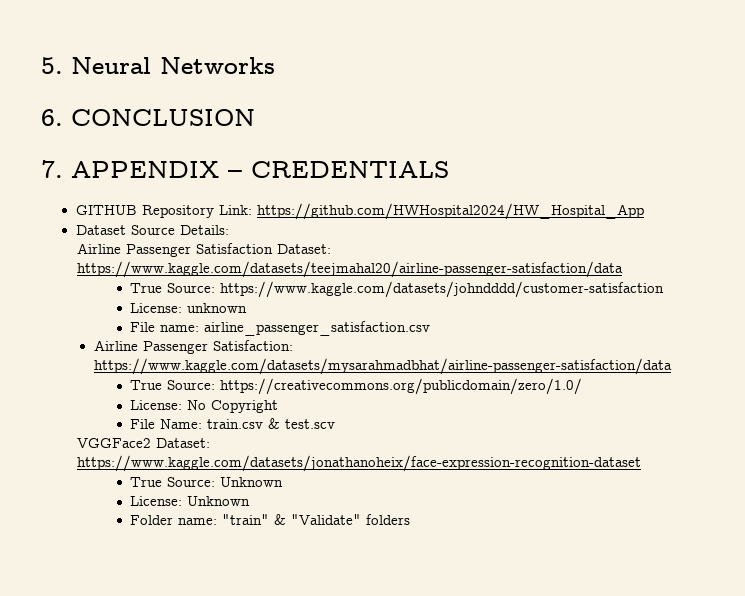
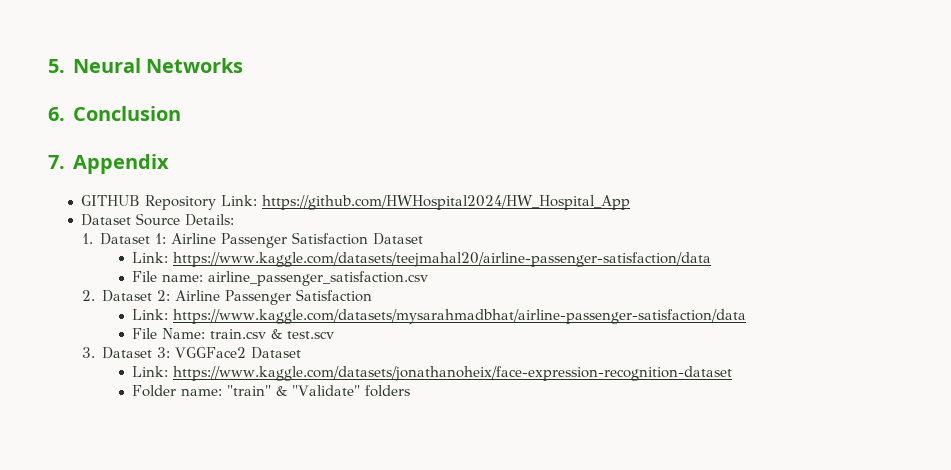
[70,109,255,126] CONCLUSION -> [72,106,181,121] Conclusion
[70,161,449,178] APPENDIX – CREDENTIALS -> [72,154,169,174] Appendix
[77,243,332,257] Airline Passenger Satisfaction Dataset: -> [81,232,424,248] [132,252,169,263] 1. Dataset 1: Airline Passenger Satisfaction Dataset // Link:
[130,281,665,298] [130,303,248,313] [130,321,431,336] [93,340,293,354] [93,358,672,375] [130,378,583,395] [130,400,279,413] True Source: https://www.kaggle.com/datasets/johndddd/customer-satisfaction // License: unknown // File name: airline_passenger_satisfaction.csv // Airline Passenger Satisfaction: https://www.kaggle.com/datasets/mysarahmadbhat/airline-passenger-satisfaction/data // True Source: https://creativecommons.org/publicdomain/zero/1.0/ // License: No Copyright -> [132,271,429,286] [81,289,373,305] [132,309,747,324] File name: airline_passenger_satisfaction.csv // 2. Dataset 2: Airline Passenger Satisfaction // Link: https://www.kaggle.com/datasets/mysarahmadbhat/airline-passenger-satisfaction/data
[77,438,211,448] [77,455,642,472] [130,477,284,487] [130,496,251,506] VGGFace2 Dataset: https://www.kaggle.com/datasets/jonathanoheix/face-expression-recognition-dataset // True Source: Unknown // License: Unknown -> [81,347,302,359] [132,366,733,381] 3. Dataset 3: VGGFace2 Dataset // Link: https://www.kaggle.com/datasets/jonathanoheix/face-expression-recognition-dataset

